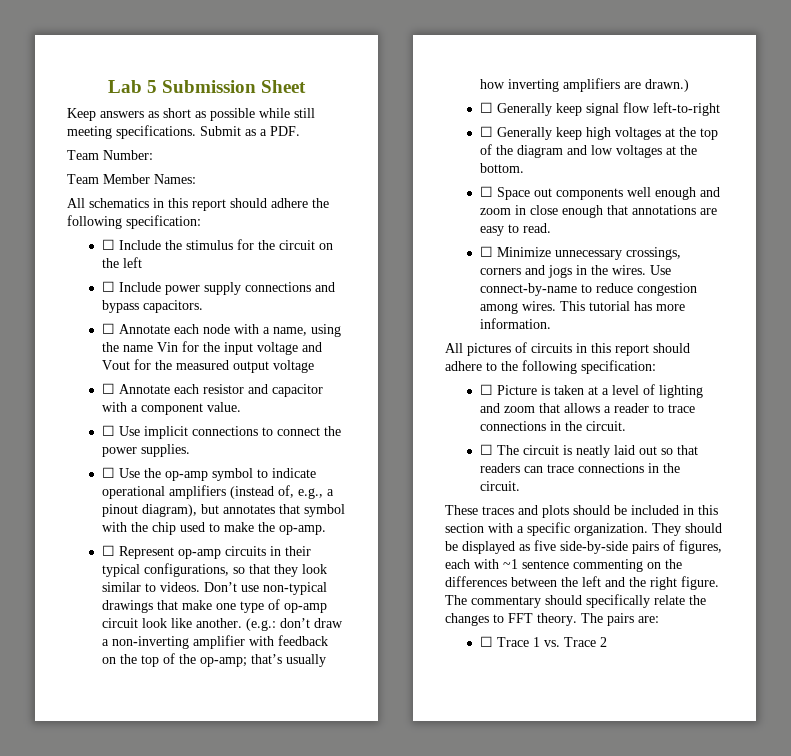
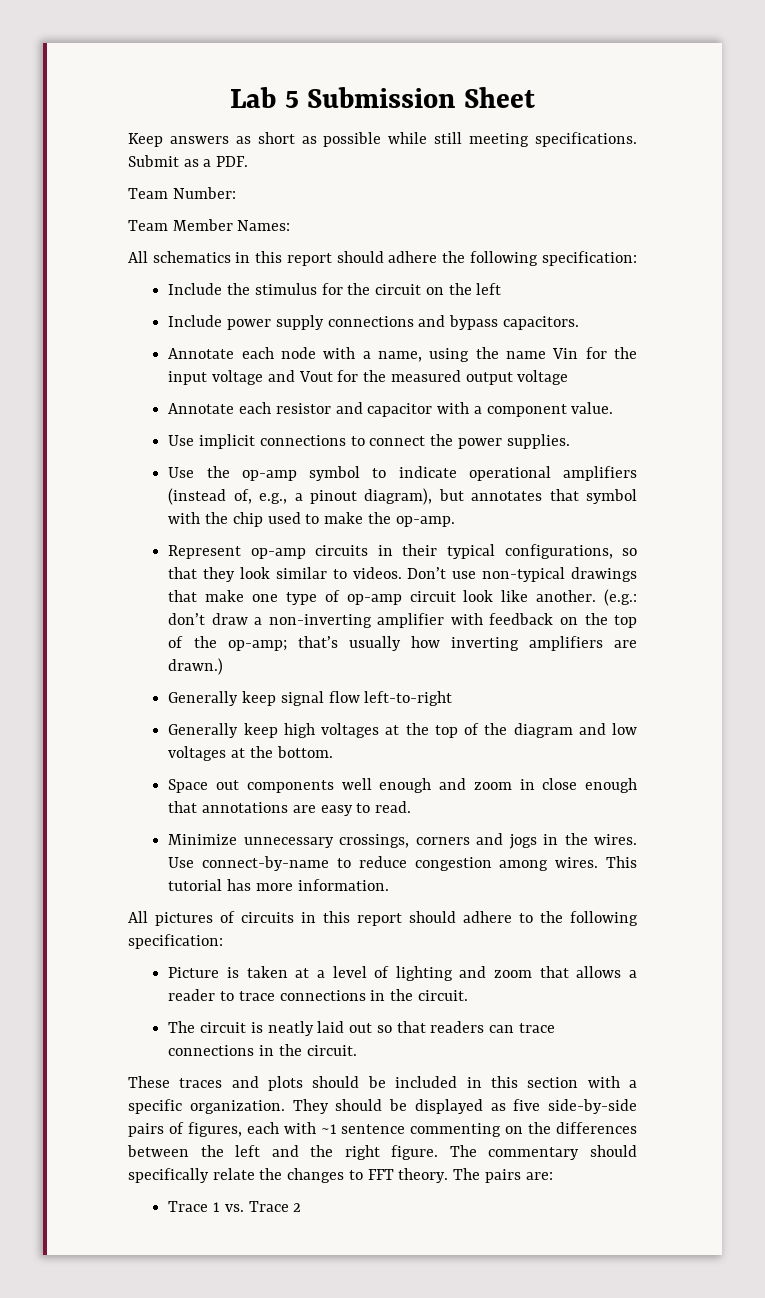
[102,239,116,250] ☐ -> (637, 258) none
[102,281,116,292] ☐ -> (502, 289) none
[102,323,116,334] ☐ -> (579, 323) none
[102,383,116,394] ☐ -> (569, 377) none
[102,425,116,436] ☐ -> (614, 408) none
[102,467,116,478] ☐ -> (570, 441) none
[102,545,116,556] ☐ -> (455, 521) none
[480,102,494,113] ☐ -> (224, 666) none
[480,126,494,137] ☐ -> (453, 698) none
[480,186,494,197] ☐ -> (333, 752) none
[480,246,494,257] ☐ -> (412, 807) none
[480,384,494,395] ☐ -> (223, 941) none
[480,444,494,455] ☐ -> (468, 995) none
[480,636,494,647] ☐ -> (553, 1176) none

